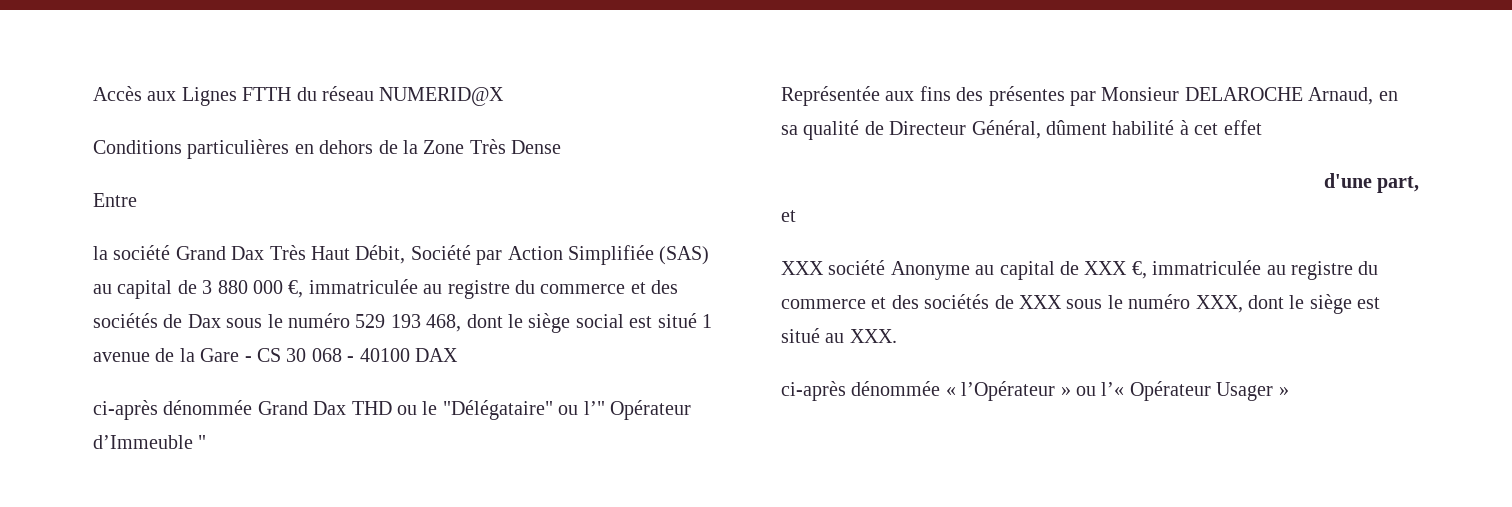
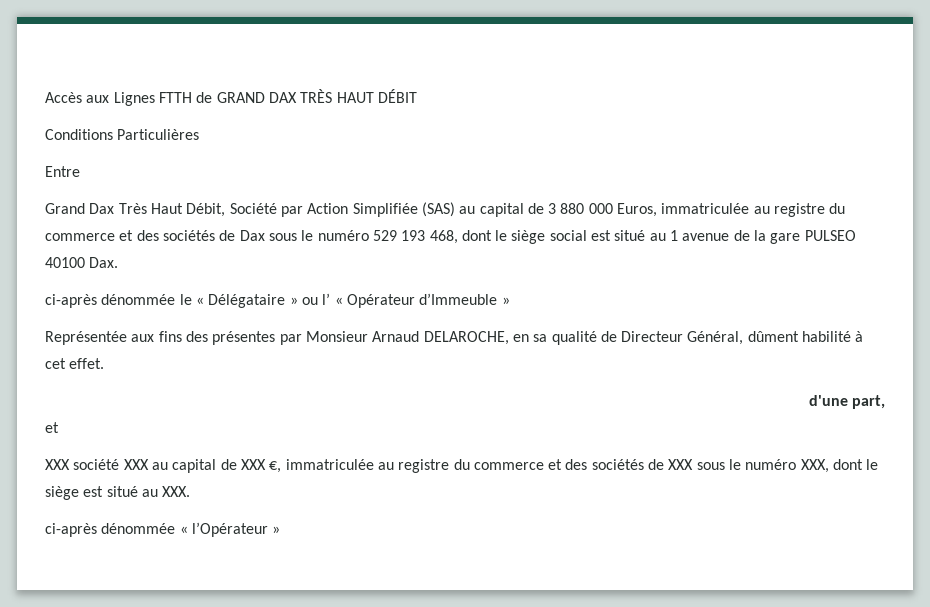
[296,86,505,106] [93,139,562,159] du réseau NUMERID@X // Conditions particulières en dehors de la Zone Très Dense -> [196,89,417,103] [45,129,200,140] de GRAND DAX TRÈS HAUT DÉBIT // Conditions Particulières
[93,245,171,260] la société -> (80, 171) none
[288,280,304,298] €, -> [617,203,658,217] Euros,
(697, 320) none -> [649,233,666,241] au
[200,348,458,362] [93,400,605,420] Gare - CS 30 068 - 40100 DAX // ci-après dénommée Grand Dax THD ou le "Délégataire" ou l’" -> [770,230,856,244] [45,257,119,268] [45,293,343,308] gare PULSEO 40100 Dax. // ci-après dénommée le « Délégataire » ou l’ «
[198,435,207,449] " -> [501,297,510,305] »
[1184,87,1374,105] DELAROCHE Arnaud, -> [372,331,509,345] Arnaud DELAROCHE,
[1223,120,1262,135] effet -> [69,358,105,369] effet.
[890,261,970,280] Anonyme -> [123,459,149,470] XXX
[1076,381,1289,401] ou l’« Opérateur Usager » -> (281, 530) none

